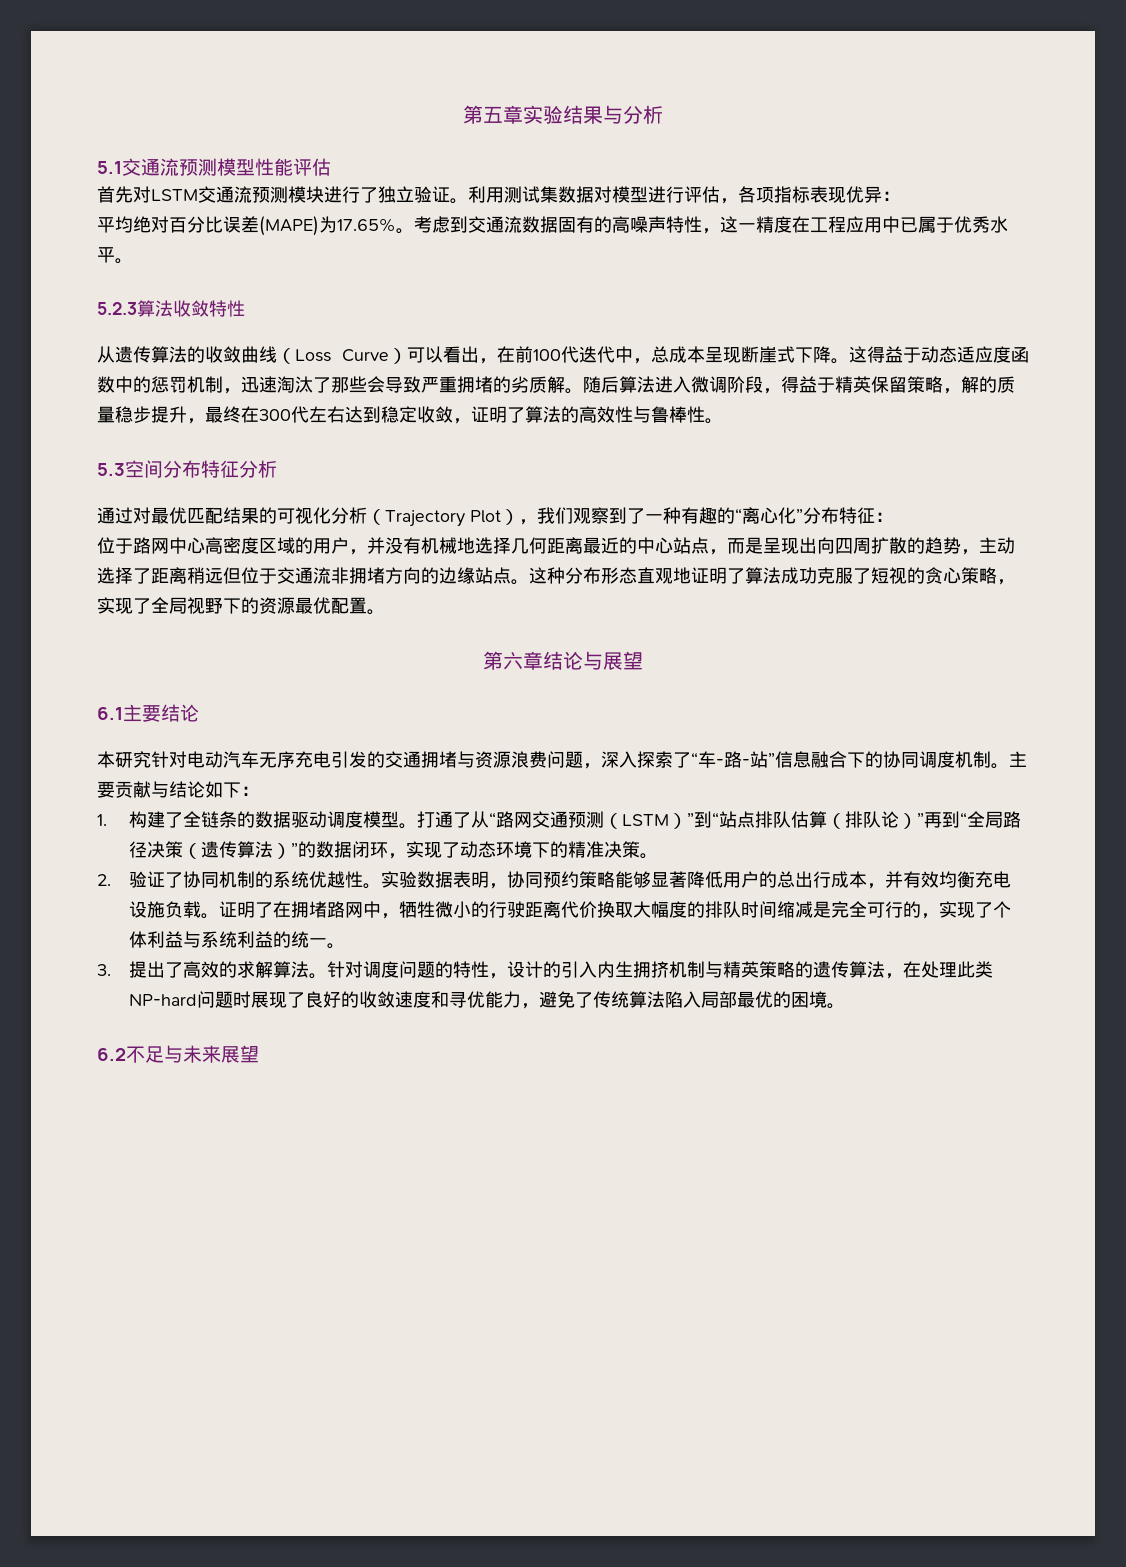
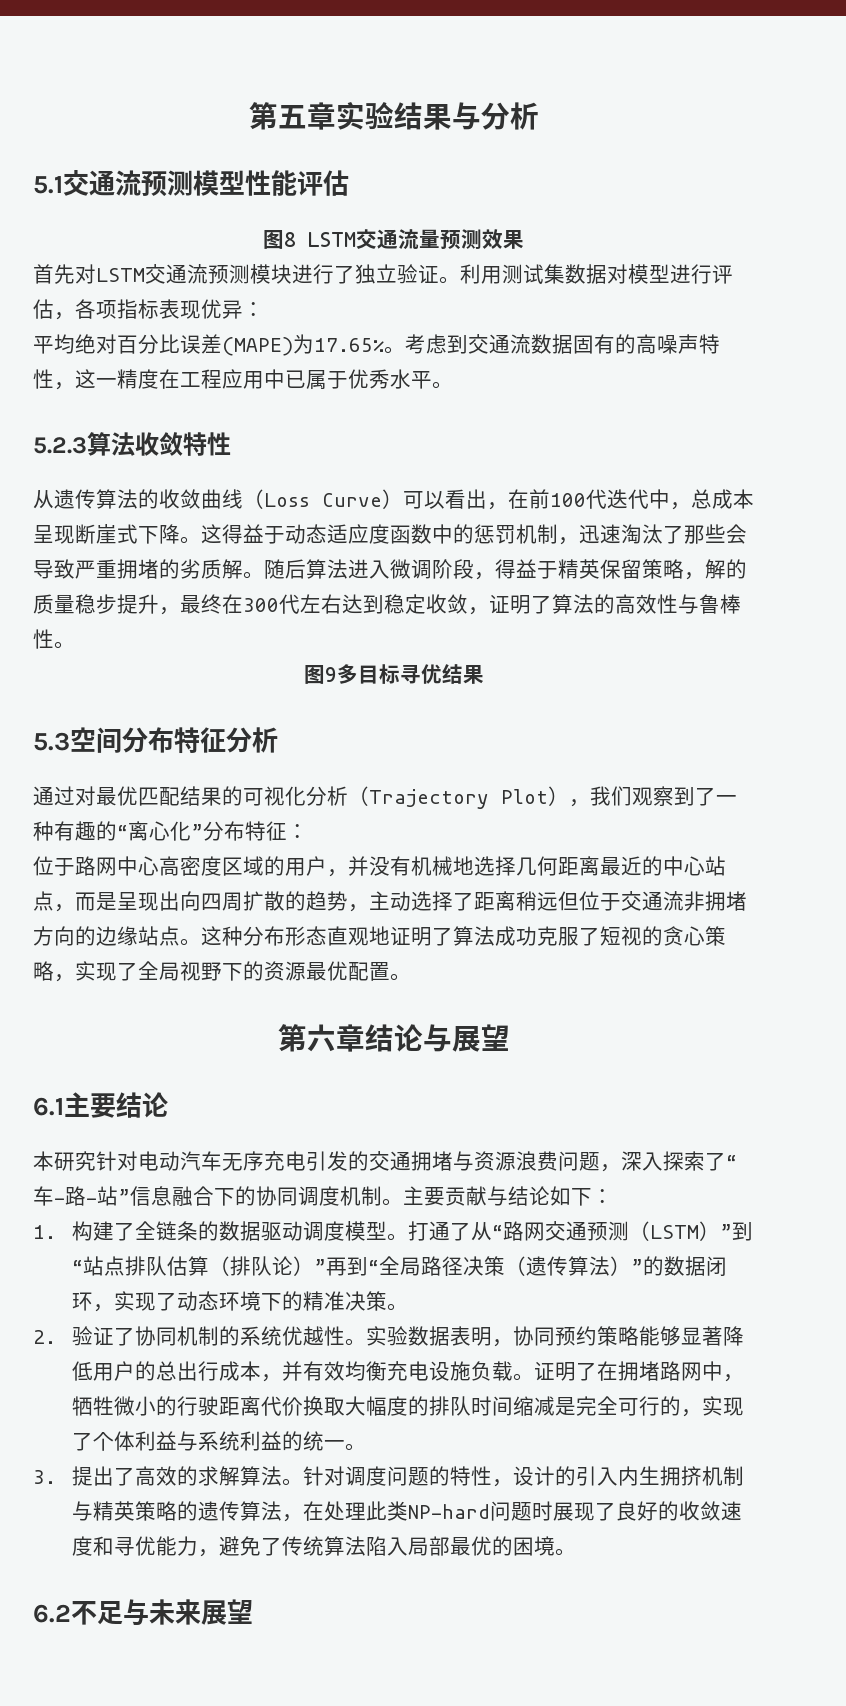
(331, 167) none -> [263,229,524,250] // 图8 LSTM交通流量预测效果
(723, 421) none -> [303,664,484,684] // 图9多目标寻优结果

